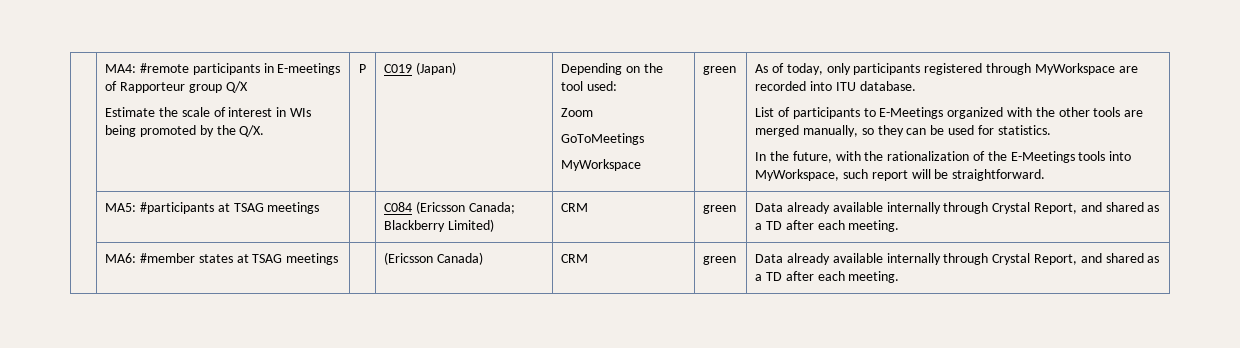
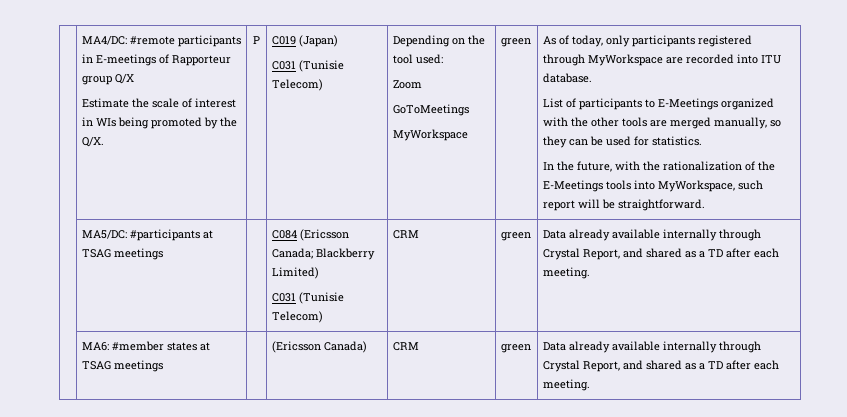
[105,64,137,73] | MA4: -> [81,36,127,45] | MA4/DC:
(457, 68) none -> [271,60,344,72] [271,79,323,91] // C031 (Tunisie Telecom)
[105,203,137,212] MA5: -> [81,230,127,239] MA5/DC:
(495, 225) none -> [271,292,344,304] [271,311,323,323] // C031 (Tunisie Telecom)

